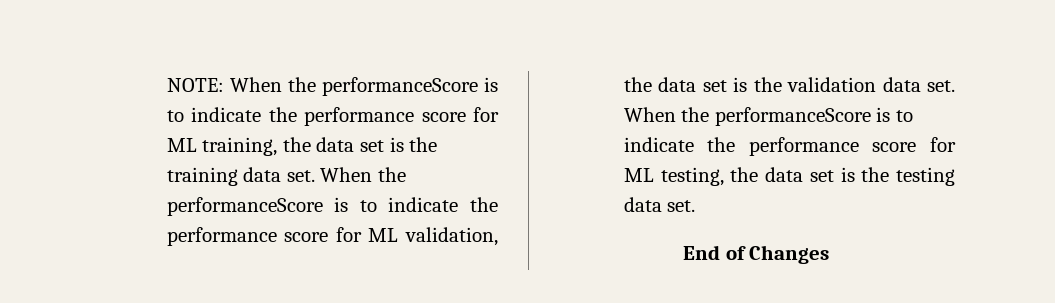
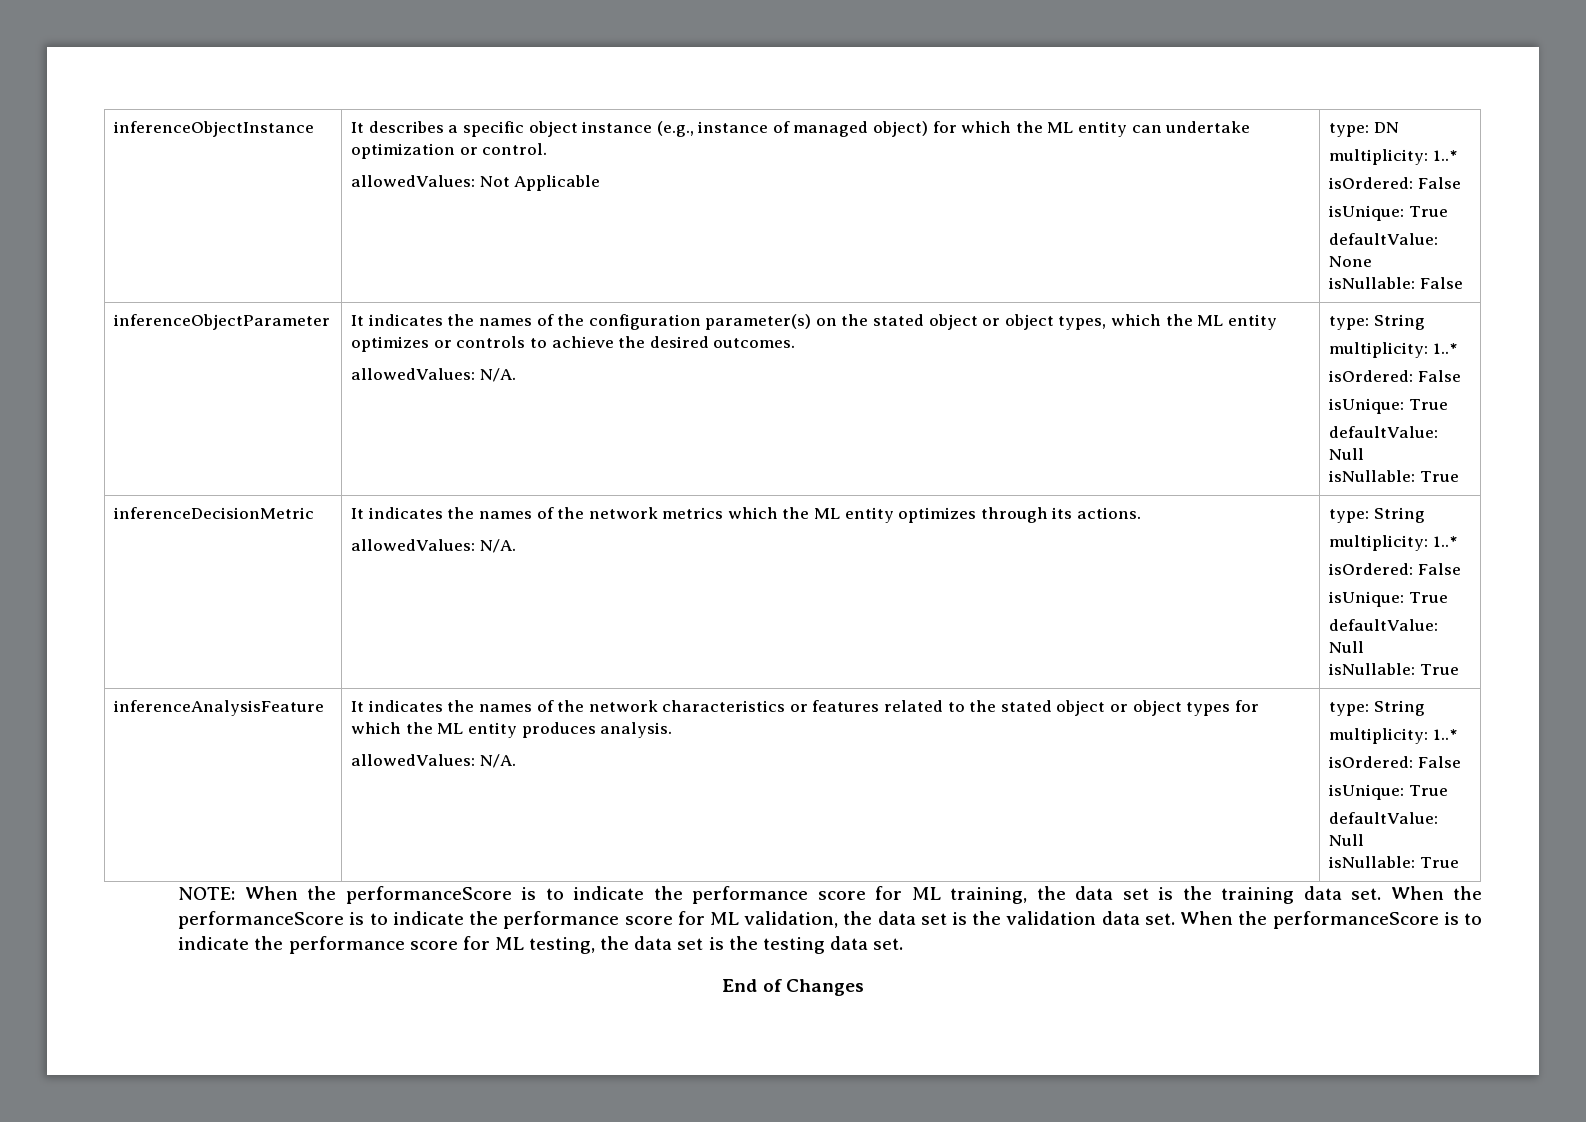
(166, 85) none -> [113,121,315,137] [351,121,1251,137] [351,143,548,159] [351,175,601,191] [1329,122,1399,137] [1329,149,1458,165] [1328,177,1461,189] [1328,205,1448,221] [1329,233,1439,245] [1329,256,1373,267] [1328,277,1463,289] [113,314,331,330] [351,314,1277,330] [351,336,796,352] [351,368,516,382] [1329,314,1425,330] [1329,342,1458,358] [1328,370,1461,382] [1328,398,1448,414] [1329,426,1439,438] [1329,448,1365,460] [1328,470,1459,482] [113,507,315,519] [351,507,1141,523] [351,539,516,553] [1329,507,1425,523] [1329,535,1458,551] [1328,563,1461,575] [1328,591,1448,607] [1329,619,1439,631] [1329,641,1365,653] [1328,663,1459,675] [113,700,325,716] [351,700,1259,716] [351,722,673,738] [351,754,516,768] [1329,700,1425,716] [1329,728,1458,744] [1328,756,1461,768] [1328,784,1448,800] [1329,812,1439,824] [1329,834,1365,846] [1328,856,1459,868] inferenceObjectInstance | It describes a specific object instance (e.g., instance of managed object) for which the ML entity can undertake optimization or control. // allowedValues: Not Applicable | type: DN // multiplicity: 1..* // isOrdered: False // isUnique: True // defaultValue: None // isNullable: False // inferenceObjectParameter | It indicates the names of the configuration parameter(s) on the stated object or object types, which the ML entity optimizes or controls to achieve the desired outcomes. // allowedValues: N/A. | type: String // multiplicity: 1..* // isOrdered: False // isUnique: True // defaultValue: Null // isNullable: True // inferenceDecisionMetric | It indicates the names of the network metrics which the ML entity optimizes through its actions. // allowedValues: N/A. | type: String // multiplicity: 1..* // isOrdered: False // isUnique: True // defaultValue: Null // isNullable: True // inferenceAnalysisFeature | It indicates the names of the network characteristics or features related to the stated object or object types for which the ML entity produces analysis. // allowedValues: N/A. | type: String // multiplicity: 1..* // isOrdered: False // isUnique: True // defaultValue: Null // isNullable: True //

